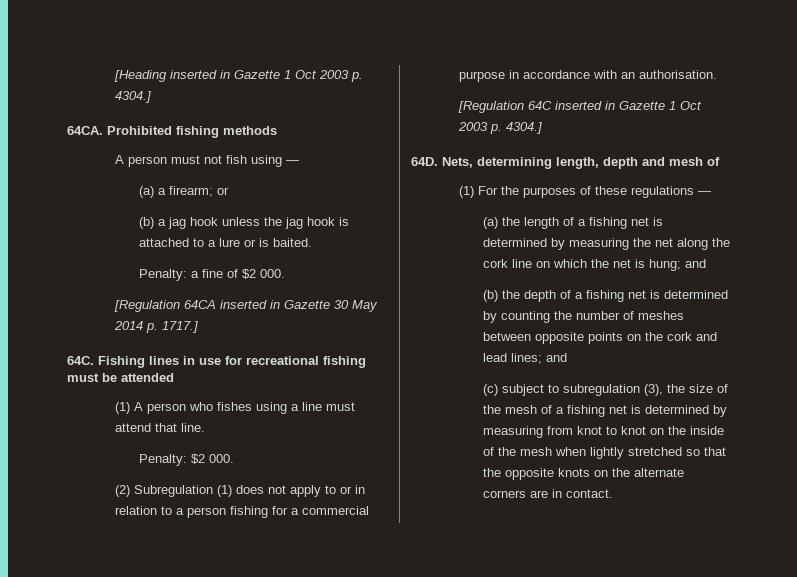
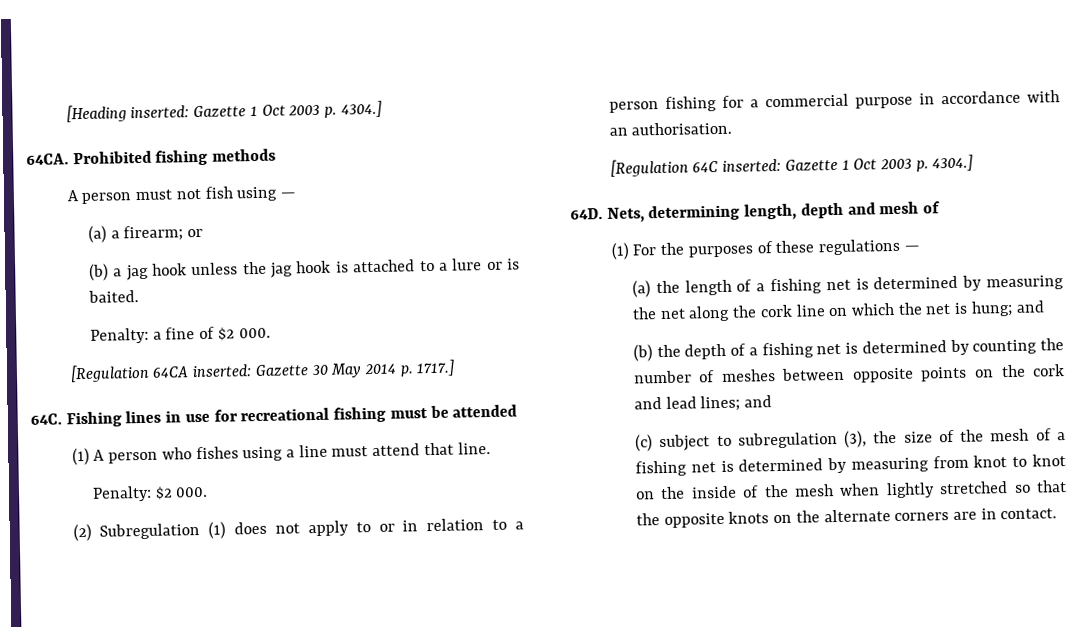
[169,70,230,79] inserted in -> [130,105,190,119] inserted:
[219,300,280,309] inserted in -> [192,364,253,378] inserted:
[554,101,615,110] inserted in -> [722,158,782,172] inserted:

